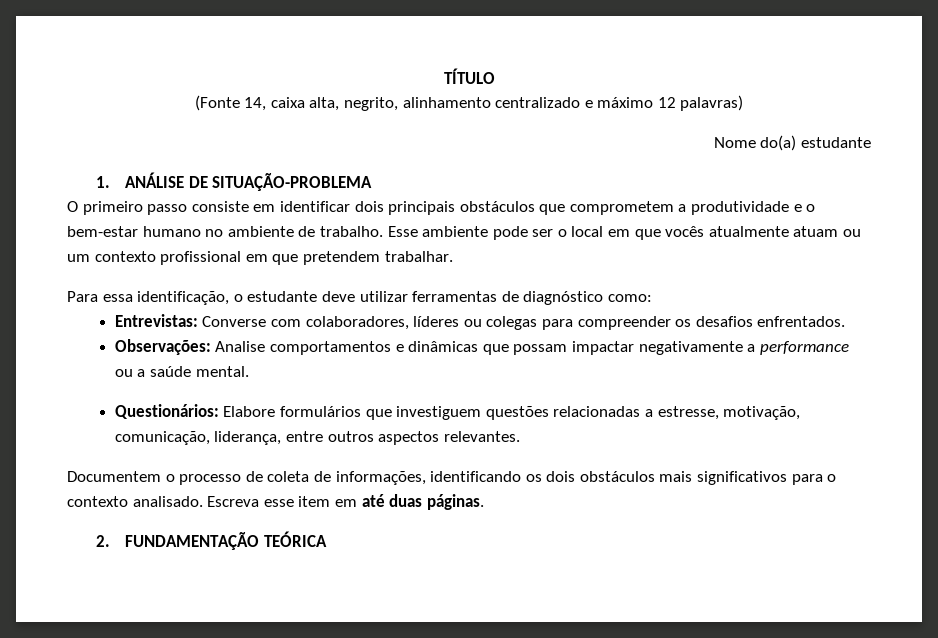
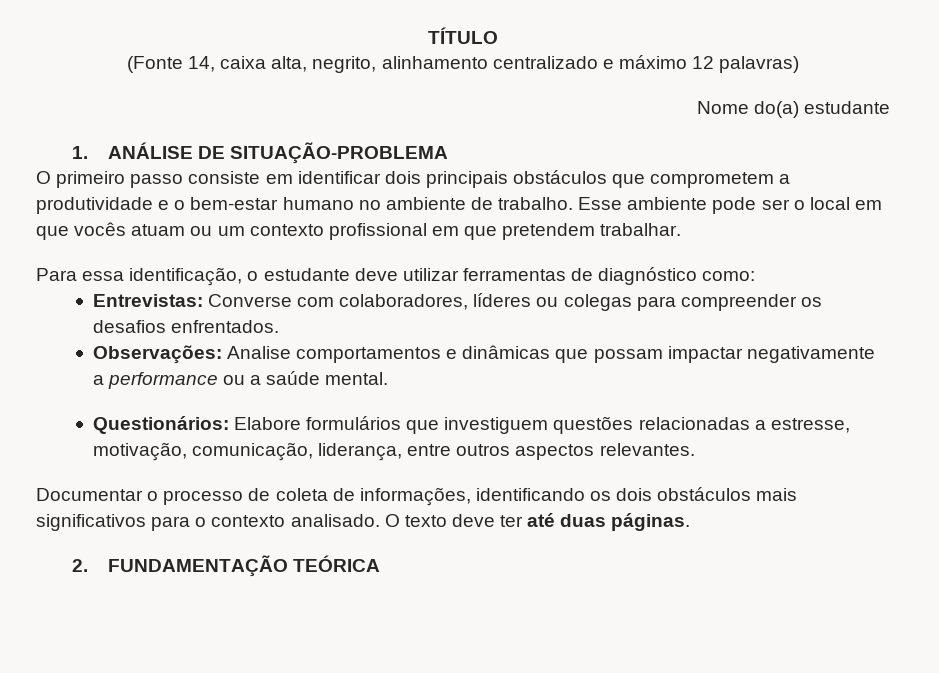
[708,226,789,237] atualmente -> (127, 229) none
[67,471,161,482] Documentem -> [36,488,143,501] Documentar
[207,496,357,507] Escreva esse item em -> [384,514,524,527] O texto deve ter

